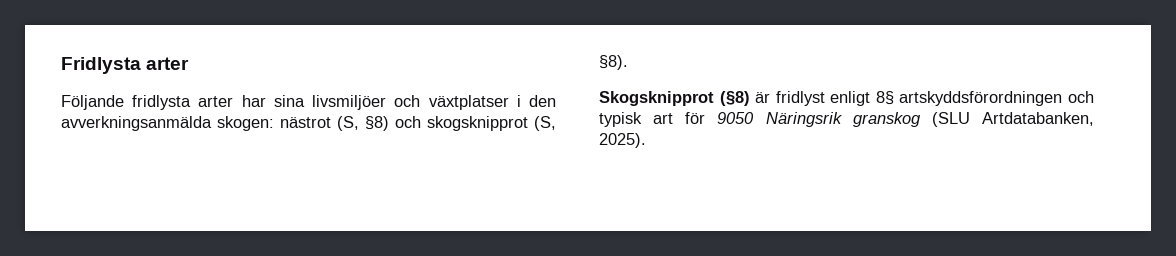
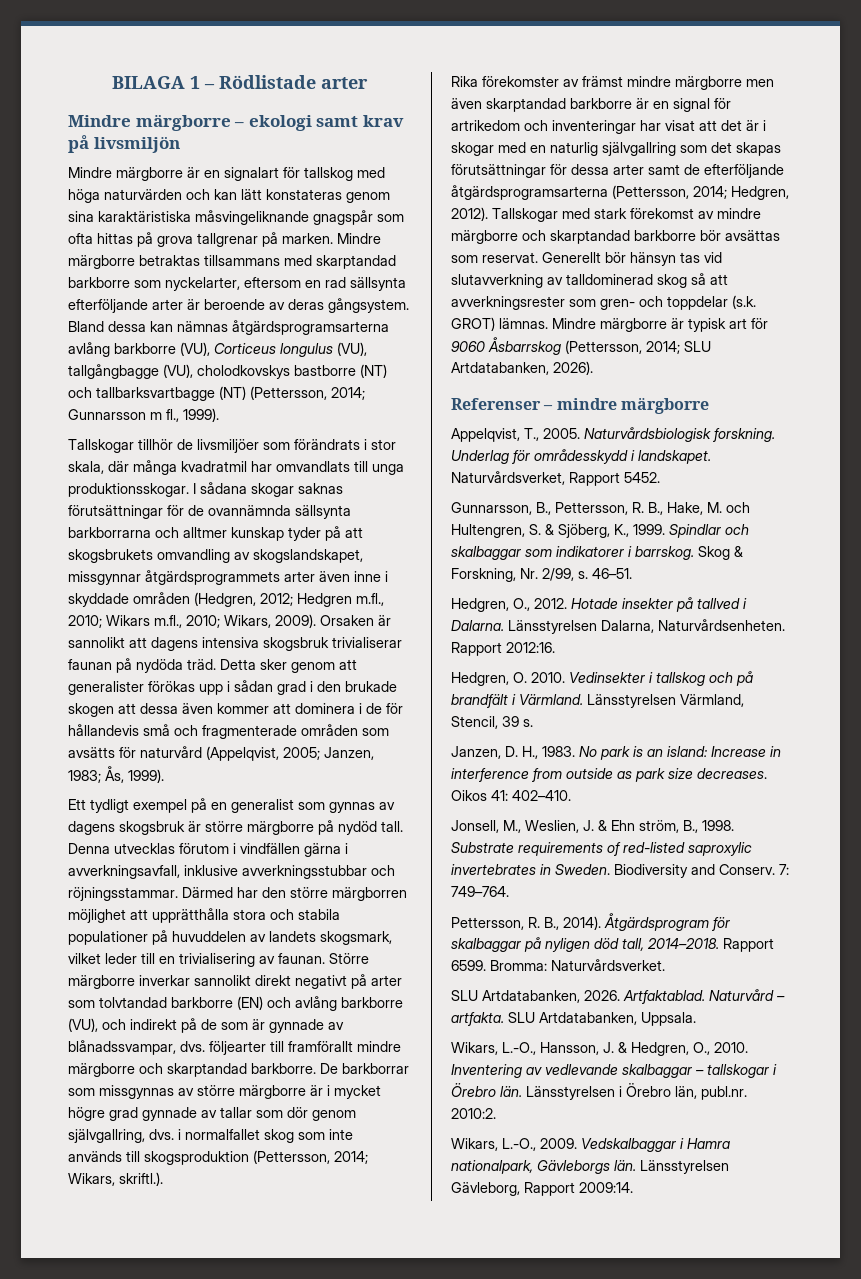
[61,57,190,74] [61,95,556,110] [61,116,556,131] [599,55,628,70] [599,91,1094,106] [599,112,1094,127] [599,133,646,148] Fridlysta arter // Följande fridlysta arter har sina livsmiljöer och växtplatser i den avverkningsanmälda skogen: nästrot (S, §8) och skogsknipprot (S, §8). // Skogsknipprot (§8) är fridlyst enligt 8§ artskyddsförordningen och typisk art för 9050 Näringsrik granskog (SLU Artdatabanken, 2025). -> [111,75,368,89] [68,114,404,131] [68,135,180,153] [68,167,385,181] [68,189,390,203] [68,210,404,225] [68,232,381,247] [68,255,396,269] [68,277,406,291] [68,298,409,313] [68,320,389,335] [68,342,367,357] [68,364,387,379] [68,386,365,401] [68,408,219,422] [68,439,396,453] [68,460,404,475] [68,482,343,497] [68,505,351,519] [68,526,363,541] [68,549,363,563] [68,570,388,585] [68,592,384,607] [68,614,391,628] [68,637,402,651] [68,658,357,673] [68,680,397,695] [68,703,403,717] [68,724,389,739] [68,746,374,761] [68,766,164,783] [68,798,395,813] [68,820,403,835] [68,843,348,857] [68,865,395,879] [68,887,407,901] [68,908,340,923] [68,930,392,945] [68,953,369,967] [68,974,402,989] [68,996,403,1011] [68,1018,344,1033] [68,1040,401,1055] [68,1063,409,1077] [68,1085,381,1099] [68,1107,356,1121] [68,1129,353,1143] [68,1150,368,1165] [68,1172,163,1186] [451,76,774,90] [451,98,731,112] [451,120,766,134] [451,142,781,156] [451,164,784,178] [451,185,789,200] [451,207,761,222] [451,230,780,244] [451,252,722,266] [451,273,728,288] [451,295,756,310] [451,317,768,332] [451,337,711,355] [451,361,593,375] [451,397,709,414] [451,427,775,442] [451,449,711,464] [451,471,660,486] [451,502,750,515] [451,524,749,538] [451,546,743,560] [451,568,632,582] [451,597,747,612] [451,619,785,634] [451,642,555,656] [451,671,753,686] [451,694,744,708] [451,716,533,729] [451,746,781,760] [451,768,767,782] [451,790,571,801] [451,820,734,833] [451,842,752,856] [451,864,789,878] [451,886,509,897] [451,913,730,931] [451,937,774,952] [451,959,665,971] [451,989,785,1004] [451,1012,696,1026] [451,1042,748,1056] [451,1064,777,1078] [451,1083,747,1100] [451,1108,496,1119] [451,1138,730,1152] [451,1160,729,1174] [451,1182,633,1196] BILAGA 1 – Rödlistade arter // Mindre märgborre – ekologi samt krav på livsmiljön // Mindre märgborre är en signalart för tallskog med höga naturvärden och kan lätt konstateras genom sina karaktäristiska måsvingeliknande gnagspår som ofta hittas på grova tallgrenar på marken. Mindre märgborre betraktas tillsammans med skarptandad barkborre som nyckelarter, eftersom en rad sällsynta efterföljande arter är beroende av deras gångsystem. Bland dessa kan nämnas åtgärdsprogramsarterna avlång barkborre (VU), Corticeus longulus (VU), tallgångbagge (VU), cholodkovskys bastborre (NT) och tallbarksvartbagge (NT) (Pettersson, 2014; Gunnarsson m fl., 1999). // Tallskogar tillhör de livsmiljöer som förändrats i stor skala, där många kvadratmil har omvandlats till unga produktionsskogar. I sådana skogar saknas förutsättningar för de ovannämnda sällsynta barkborrarna och alltmer kunskap tyder på att skogsbrukets omvandling av skogslandskapet, missgynnar åtgärdsprogrammets arter även inne i skyddade områden (Hedgren, 2012; Hedgren m.fl., 2010; Wikars m.fl., 2010; Wikars, 2009). Orsaken är sannolikt att dagens intensiva skogsbruk trivialiserar faunan på nydöda träd. Detta sker genom att generalister förökas upp i sådan grad i den brukade skogen att dessa även kommer att dominera i de för hållandevis små och fragmenterade områden som avsätts för naturvård (Appelqvist, 2005; Janzen, 1983; Ås, 1999). // Ett tydligt exempel på en generalist som gynnas av dagens skogsbruk är större märgborre på nydöd tall. Denna utvecklas förutom i vindfällen gärna i avverkningsavfall, inklusive avverkningsstubbar och röjningsstammar. Därmed har den större märgborren möjlighet att upprätthålla stora och stabila populationer på huvuddelen av landets skogsmark, vilket leder till en trivialisering av faunan. Större märgborre inverkar sannolikt direkt negativt på arter som tolvtandad barkborre (EN) och avlång barkborre (VU), och indirekt på de som är gynnade av blånadssvampar, dvs. följearter till framförallt mindre märgborre och skarptandad barkborre. De barkborrar som missgynnas av större märgborre är i mycket högre grad gynnade av tallar som dör genom självgallring, dvs. i normalfallet skog som inte används till skogsproduktion (Pettersson, 2014; Wikars, skriftl.). // Rika förekomster av främst mindre märgborre men även skarptandad barkborre är en signal för artrikedom och inventeringar har visat att det är i skogar med en naturlig självgallring som det skapas förutsättningar för dessa arter samt de efterföljande åtgärdsprogramsarterna (Pettersson, 2014; Hedgren, 2012). Tallskogar med stark förekomst av mindre märgborre och skarptandad barkborre bör avsättas som reservat. Generellt bör hänsyn tas vid slutavverkning av talldominerad skog så att avverkningsrester som gren- och toppdelar (s.k. GROT) lämnas. Mindre märgborre är typisk art för 9060 Åsbarrskog (Pettersson, 2014; SLU Artdatabanken, 2026). // Referenser – mindre märgborre // Appelqvist, T., 2005. Naturvårdsbiologisk forskning. Underlag för områdesskydd i landskapet. Naturvårdsverket, Rapport 5452. // Gunnarsson, B., Pettersson, R. B., Hake, M. och Hultengren, S. & Sjöberg, K., 1999. Spindlar och skalbaggar som indikatorer i barrskog. Skog & Forskning, Nr. 2/99, s. 46–51. // Hedgren, O., 2012. Hotade insekter på tallved i Dalarna. Länsstyrelsen Dalarna, Naturvårdsenheten. Rapport 2012:16. // Hedgren, O. 2010. Vedinsekter i tallskog och på brandfält i Värmland. Länsstyrelsen Värmland, Stencil, 39 s. // Janzen, D. H., 1983. No park is an island: Increase in interference from outside as park size decreases. Oikos 41: 402–410. // Jonsell, M., Weslien, J. & Ehn ström, B., 1998. Substrate requirements of red-listed saproxylic invertebrates in Sweden. Biodiversity and Conserv. 7: 749–764. // Pettersson, R. B., 2014). Åtgärdsprogram för skalbaggar på nyligen död tall, 2014–2018. Rapport 6599. Bromma: Naturvårdsverket. // SLU Artdatabanken, 2026. Artfaktablad. Naturvård – artfakta. SLU Artdatabanken, Uppsala. // Wikars, L.-O., Hansson, J. & Hedgren, O., 2010. Inventering av vedlevande skalbaggar – tallskogar i Örebro län. Länsstyrelsen i Örebro län, publ.nr. 2010:2. // Wikars, L.-O., 2009. Vedskalbaggar i Hamra nationalpark, Gävleborgs län. Länsstyrelsen Gävleborg, Rapport 2009:14.

